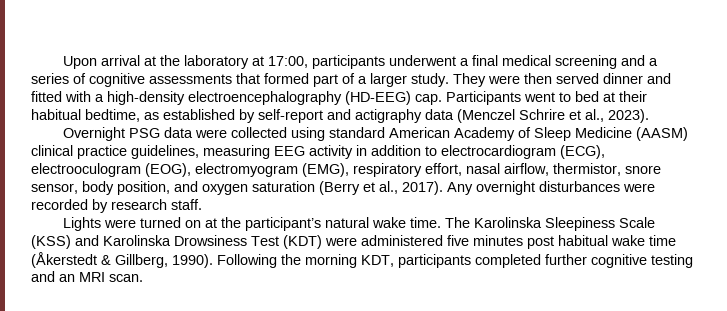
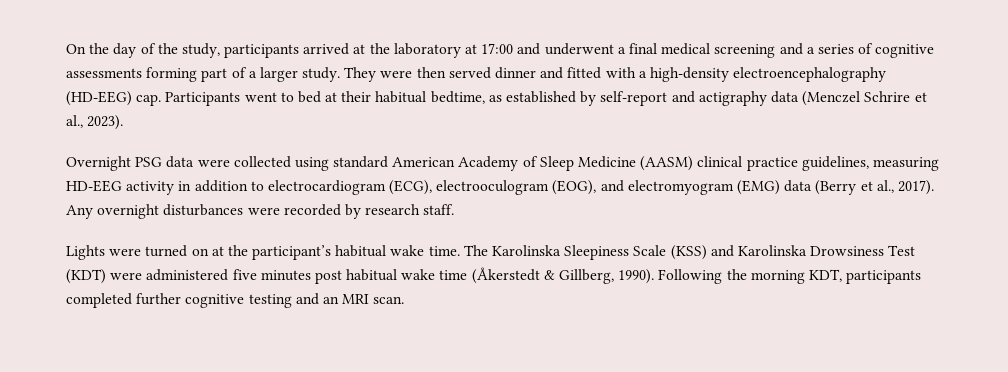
[62,55,140,69] Upon arrival -> [66,43,350,58] On the day of the study, participants arrived
[267,55,385,69] 17:00, participants -> [481,43,541,55] 17:00 and
[236,73,309,84] that formed -> [146,67,198,82] forming
[274,146,305,156] EEG -> [66,180,122,192] HD-EEG
[195,163,661,177] [31,181,315,195] electromyogram (EMG), respiratory effort, nasal airflow, thermistor, snore sensor, body position, and oxygen saturation -> [600,180,813,195] and electromyogram (EMG) data
[324,217,369,228] natural -> [335,245,387,257] habitual

